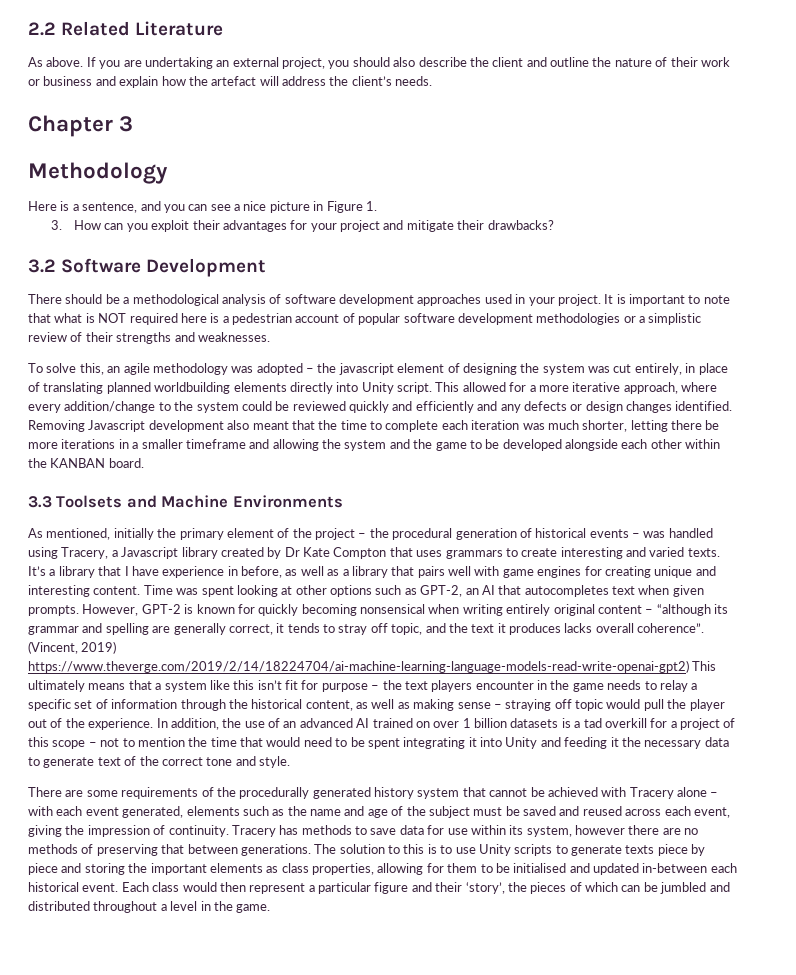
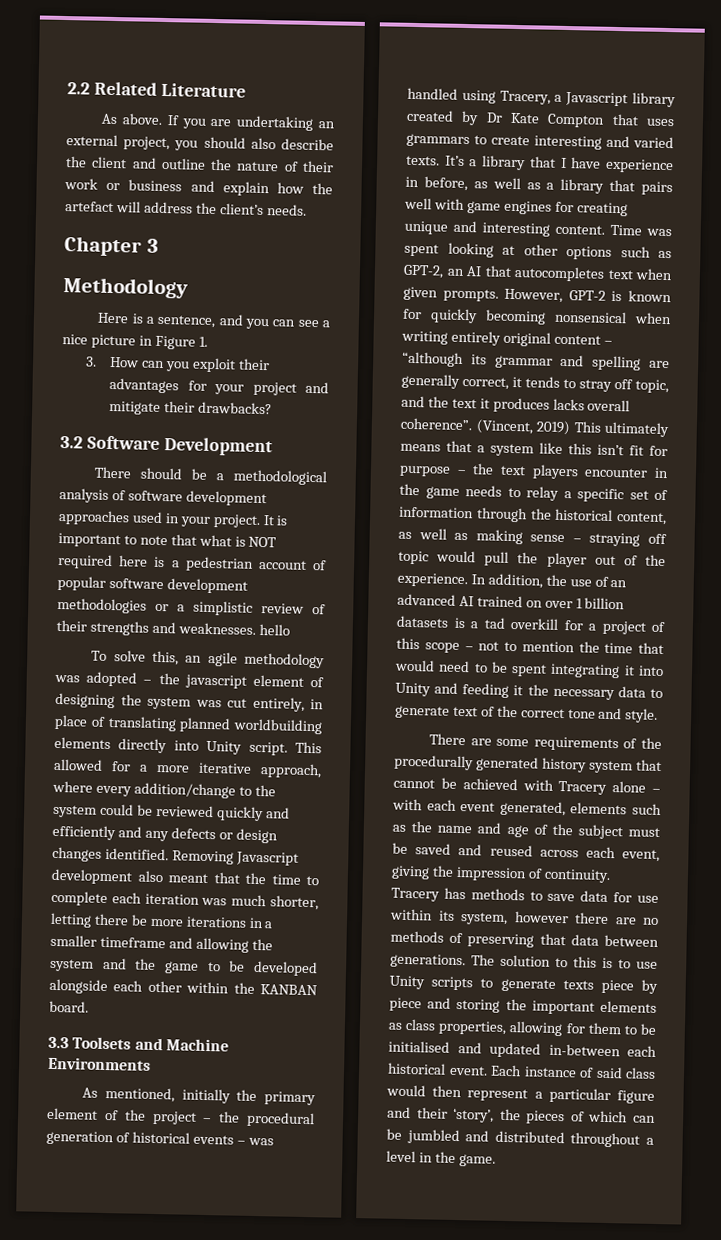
(270, 337) none -> [258,623,290,636] hello
[28,660,689,673] https://www.theverge.com/2019/2/14/18224704/ai-machine-learning-language-models-read-write-openai-gpt2) -> (570, 428) none
(185, 849) none -> [570,934,599,946] data
(149, 887) none -> [523,1066,623,1079] instance of said

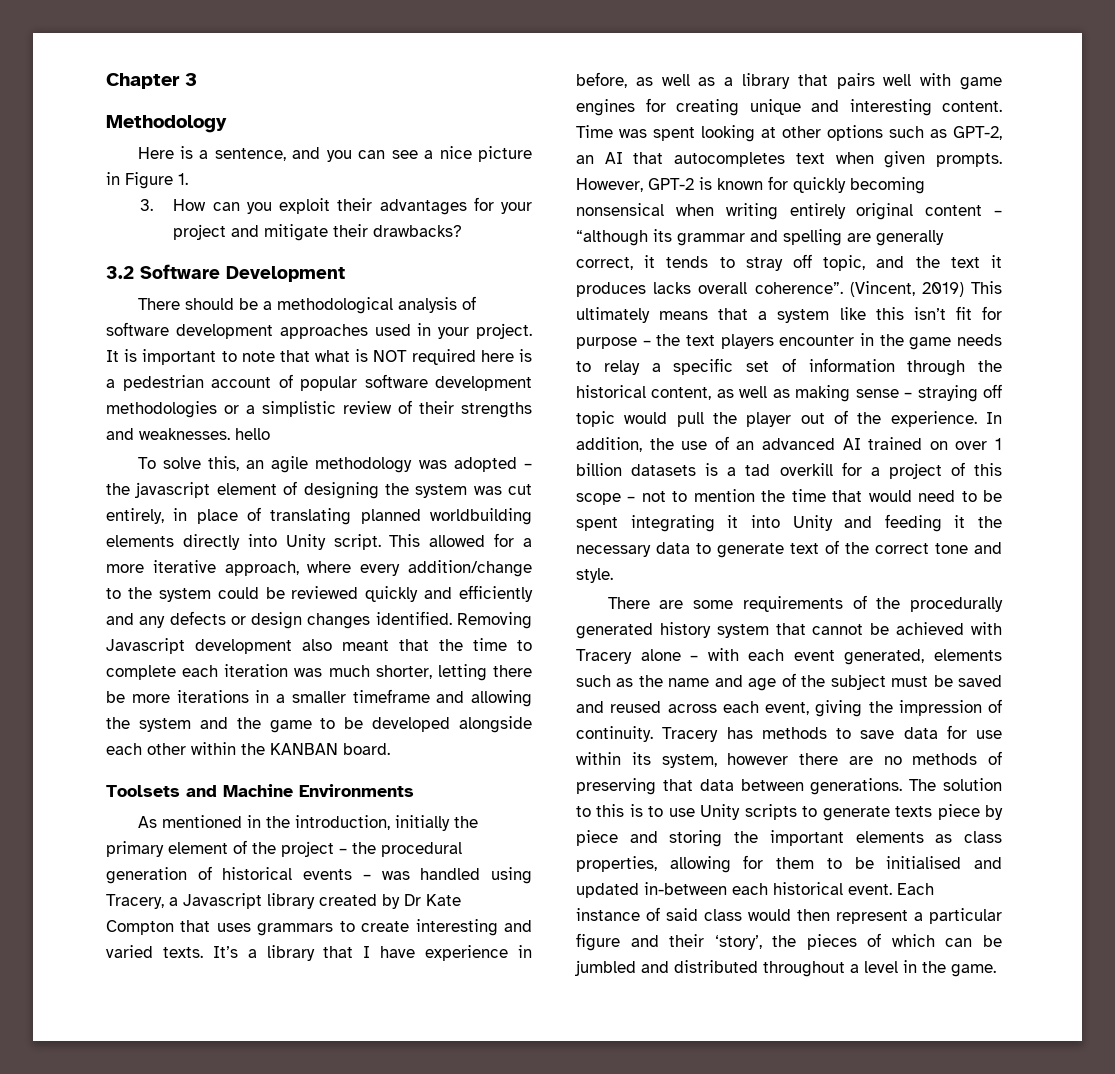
[67,81,246,98] [101,113,335,131] [66,134,334,151] [65,156,334,173] [64,178,333,197] [65,201,307,216] 2.2 Related Literature // As above. If you are undertaking an external project, you should also describe the client and outline the nature of their work or business and explain how the artefact will address the client’s needs. // -> (106, 81) none
[48,1036,69,1049] 3.3 -> (390, 749) none
[104,1087,175,1103] mentioned, -> [161,815,390,830] mentioned in the introduction,

